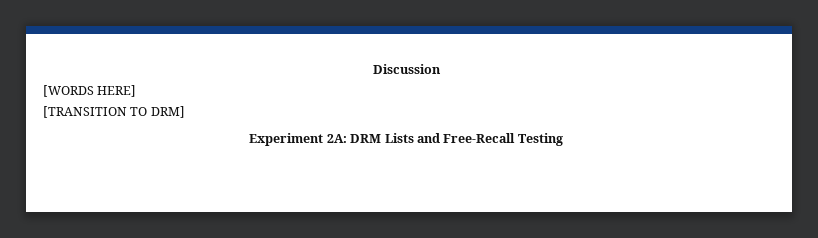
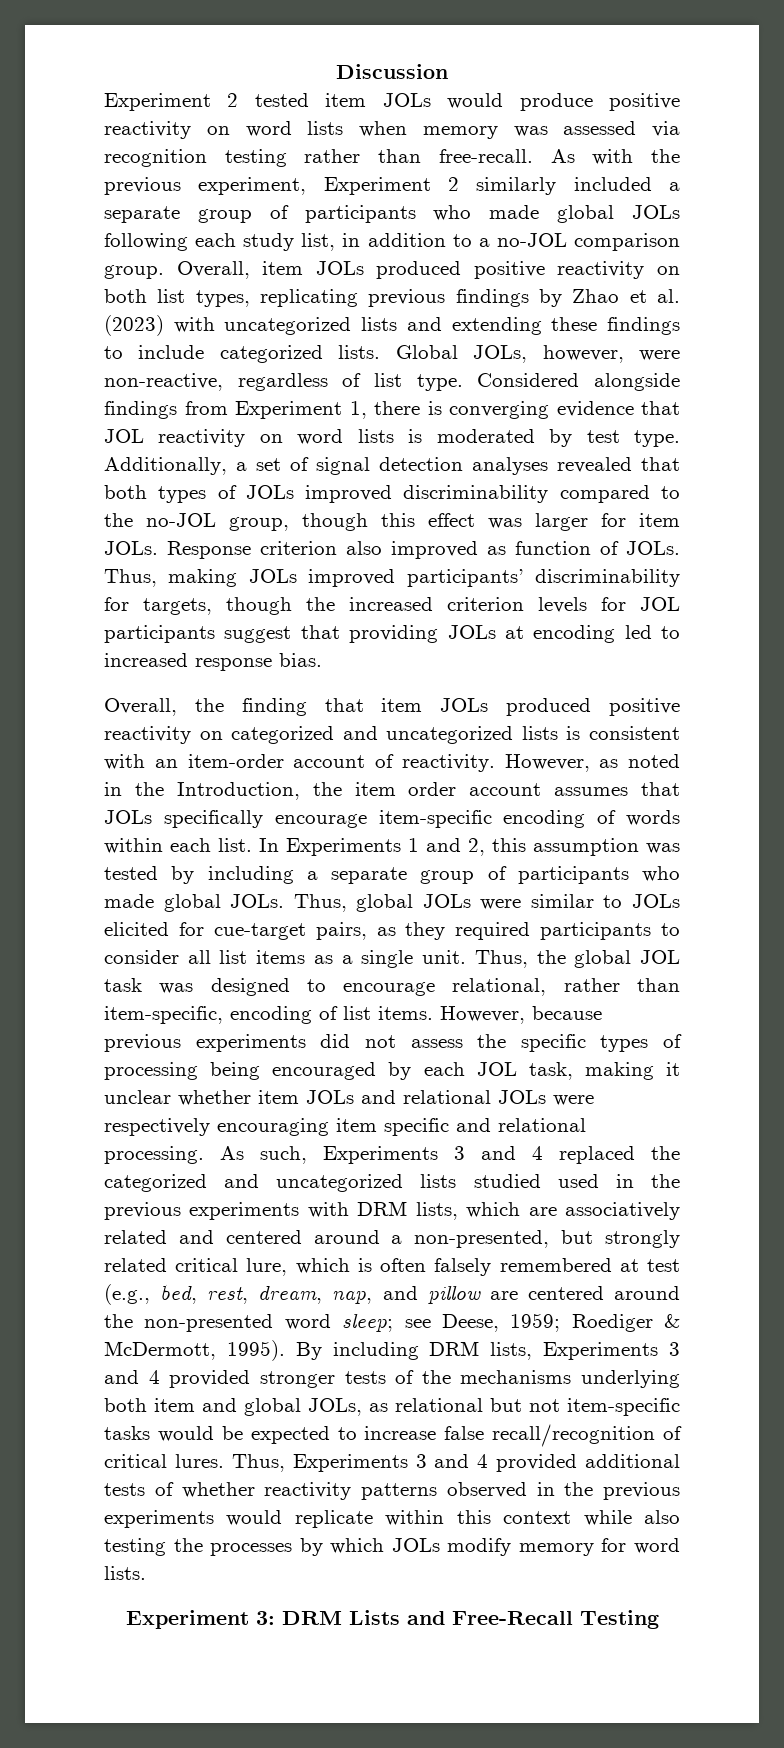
[43,85,137,97] [43,106,185,118] [249,133,347,146] [WORDS HERE] // [TRANSITION TO DRM] // Experiment 2A: -> [104,93,681,111] [104,121,680,139] [104,149,680,167] [104,177,680,195] [104,205,680,223] [104,233,680,251] [104,261,680,279] [104,289,680,307] [104,315,680,336] [104,345,681,363] [104,373,680,391] [104,401,680,419] [104,429,681,447] [104,457,680,475] [104,485,680,503] [104,513,680,531] [104,541,680,559] [104,569,680,587] [104,597,680,615] [104,625,680,643] [104,653,322,671] [104,698,680,716] [104,726,680,744] [104,754,680,772] [104,782,680,800] [104,810,680,828] [104,838,680,856] [104,866,680,884] [104,894,680,912] [104,922,680,940] [104,950,680,968] [104,978,680,996] [104,1006,602,1024] [104,1034,682,1052] [104,1062,680,1080] [104,1090,594,1106] [104,1118,586,1136] [104,1146,680,1164] [104,1174,680,1192] [104,1201,680,1220] [104,1230,680,1248] [104,1258,680,1276] [104,1284,680,1305] [104,1313,680,1332] [104,1340,680,1361] [104,1370,680,1388] [104,1398,680,1416] [104,1424,682,1447] [104,1454,680,1472] [104,1482,680,1500] [104,1510,681,1528] [104,1538,680,1556] [104,1566,146,1580] [125,1610,275,1629] Experiment 2 tested item JOLs would produce positive reactivity on word lists when memory was assessed via recognition testing rather than free-recall. As with the previous experiment, Experiment 2 similarly included a separate group of participants who made global JOLs following each study list, in addition to a no-JOL comparison group. Overall, item JOLs produced positive reactivity on both list types, replicating previous findings by Zhao et al. (2023) with uncategorized lists and extending these findings to include categorized lists. Global JOLs, however, were non-reactive, regardless of list type. Considered alongside findings from Experiment 1, there is converging evidence that JOL reactivity on word lists is moderated by test type. Additionally, a set of signal detection analyses revealed that both types of JOLs improved discriminability compared to the no-JOL group, though this effect was larger for item JOLs. Response criterion also improved as function of JOLs. Thus, making JOLs improved participants’ discriminability for targets, though the increased criterion levels for JOL participants suggest that providing JOLs at encoding led to increased response bias. // Overall, the finding that item JOLs produced positive reactivity on categorized and uncategorized lists is consistent with an item-order account of reactivity. However, as noted in the Introduction, the item order account assumes that JOLs specifically encourage item-specific encoding of words within each list. In Experiments 1 and 2, this assumption was tested by including a separate group of participants who made global JOLs. Thus, global JOLs were similar to JOLs elicited for cue-target pairs, as they required participants to consider all list items as a single unit. Thus, the global JOL task was designed to encourage relational, rather than item-specific, encoding of list items. However, because previous experiments did not assess the specific types of processing being encouraged by each JOL task, making it unclear whether item JOLs and relational JOLs were respectively encouraging item specific and relational processing. As such, Experiments 3 and 4 replaced the categorized and uncategorized lists studied used in the previous experiments with DRM lists, which are associatively related and centered around a non-presented, but strongly related critical lure, which is often falsely remembered at test (e.g., bed, rest, dream, nap, and pillow are centered around the non-presented word sleep; see Deese, 1959; Roediger & McDermott, 1995). By including DRM lists, Experiments 3 and 4 provided stronger tests of the mechanisms underlying both item and global JOLs, as relational but not item-specific tasks would be expected to increase false recall/recognition of critical lures. Thus, Experiments 3 and 4 provided additional tests of whether reactivity patterns observed in the previous experiments would replicate within this context while also testing the processes by which JOLs modify memory for word lists. // Experiment 3:

